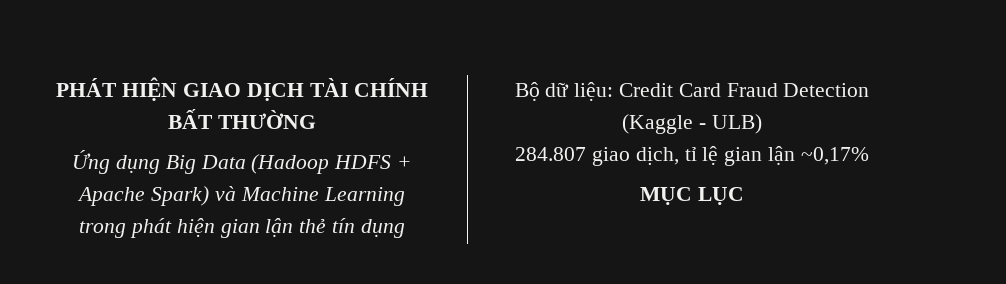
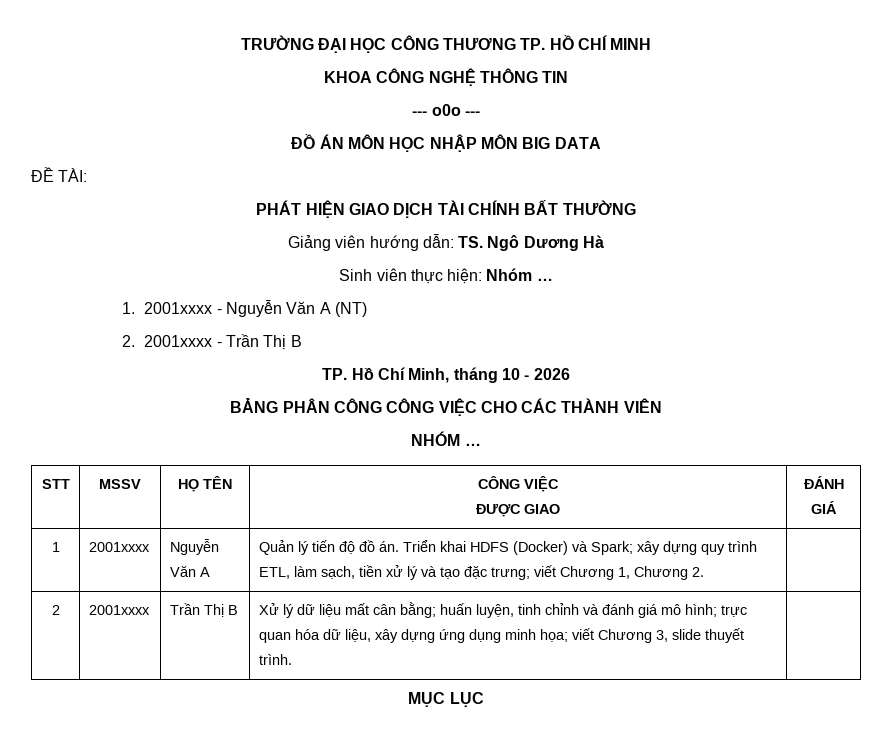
(56, 87) none -> [240,35,652,53] [323,68,569,86] [412,104,480,116] [291,134,601,152] [31,167,88,182] TRƯỜNG ĐẠI HỌC CÔNG THƯƠNG TP. HỒ CHÍ MINH // KHOA CÔNG NGHỆ THÔNG TIN // --- o0o --- // ĐỒ ÁN MÔN HỌC NHẬP MÔN BIG DATA // ĐỀ TÀI: //
[72,150,412,174] [77,186,405,206] [79,218,405,238] [514,82,870,101] [622,114,762,134] [515,146,869,166] Ứng dụng Big Data (Hadoop HDFS + Apache Spark) và Machine Learning // trong phát hiện gian lận thẻ tín dụng // Bộ dữ liệu: Credit Card Fraud Detection (Kaggle - ULB) // 284.807 giao dịch, tỉ lệ gian lận ~0,17% -> [287,234,605,251] [339,268,553,284] [121,300,368,317] [121,334,302,350] [322,367,570,383] [230,398,662,416] [411,431,481,446] [41,479,70,489] [99,479,141,489] [178,476,232,492] [478,476,559,492] [476,504,560,517] [803,476,844,489] [811,501,837,514] [51,542,60,552] [88,542,150,552] [169,539,219,555] [169,565,210,577] [258,540,757,555] [258,565,704,580] [51,605,60,615] [88,605,150,615] [169,603,238,617] [258,602,747,618] [258,628,744,643] [258,654,292,665] Giảng viên hướng dẫn: TS. Ngô Dương Hà // Sinh viên thực hiện: Nhóm … // 1. 2001xxxx - Nguyễn Văn A (NT) // 2. 2001xxxx - Trần Thị B // TP. Hồ Chí Minh, tháng 10 - 2026 // BẢNG PHÂN CÔNG CÔNG VIỆC CHO CÁC THÀNH VIÊN // NHÓM … // STT | MSSV | HỌ TÊN | CÔNG VIỆC // ĐƯỢC GIAO | ĐÁNH GIÁ // 1 | 2001xxxx | Nguyễn Văn A | Quản lý tiến độ đồ án. Triển khai HDFS (Docker) và Spark; xây dựng quy trình ETL, làm sạch, tiền xử lý và tạo đặc trưng; viết Chương 1, Chương 2. | // 2 | 2001xxxx | Trần Thị B | Xử lý dữ liệu mất cân bằng; huấn luyện, tinh chỉnh và đánh giá mô hình; trực quan hóa dữ liệu, xây dựng ứng dụng minh họa; viết Chương 3, slide thuyết trình. |

